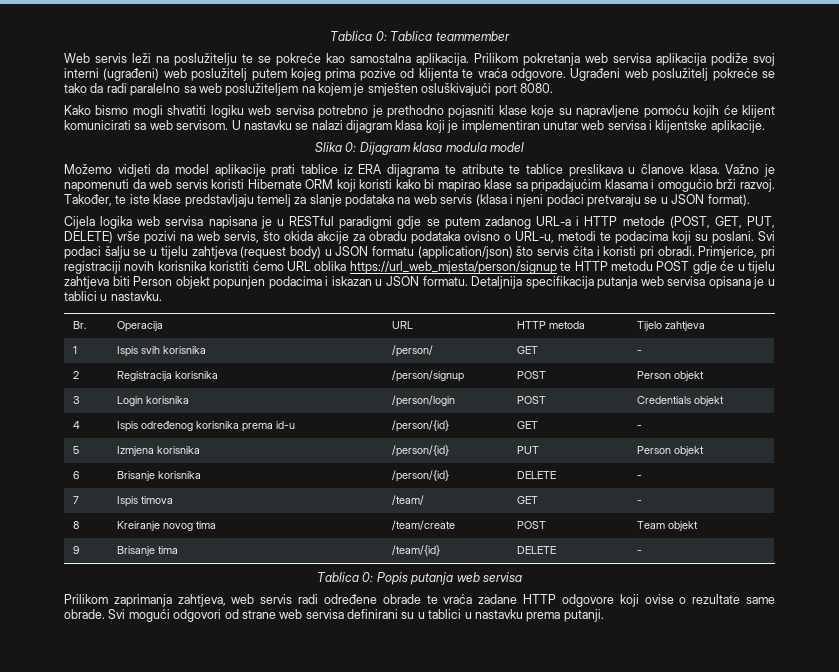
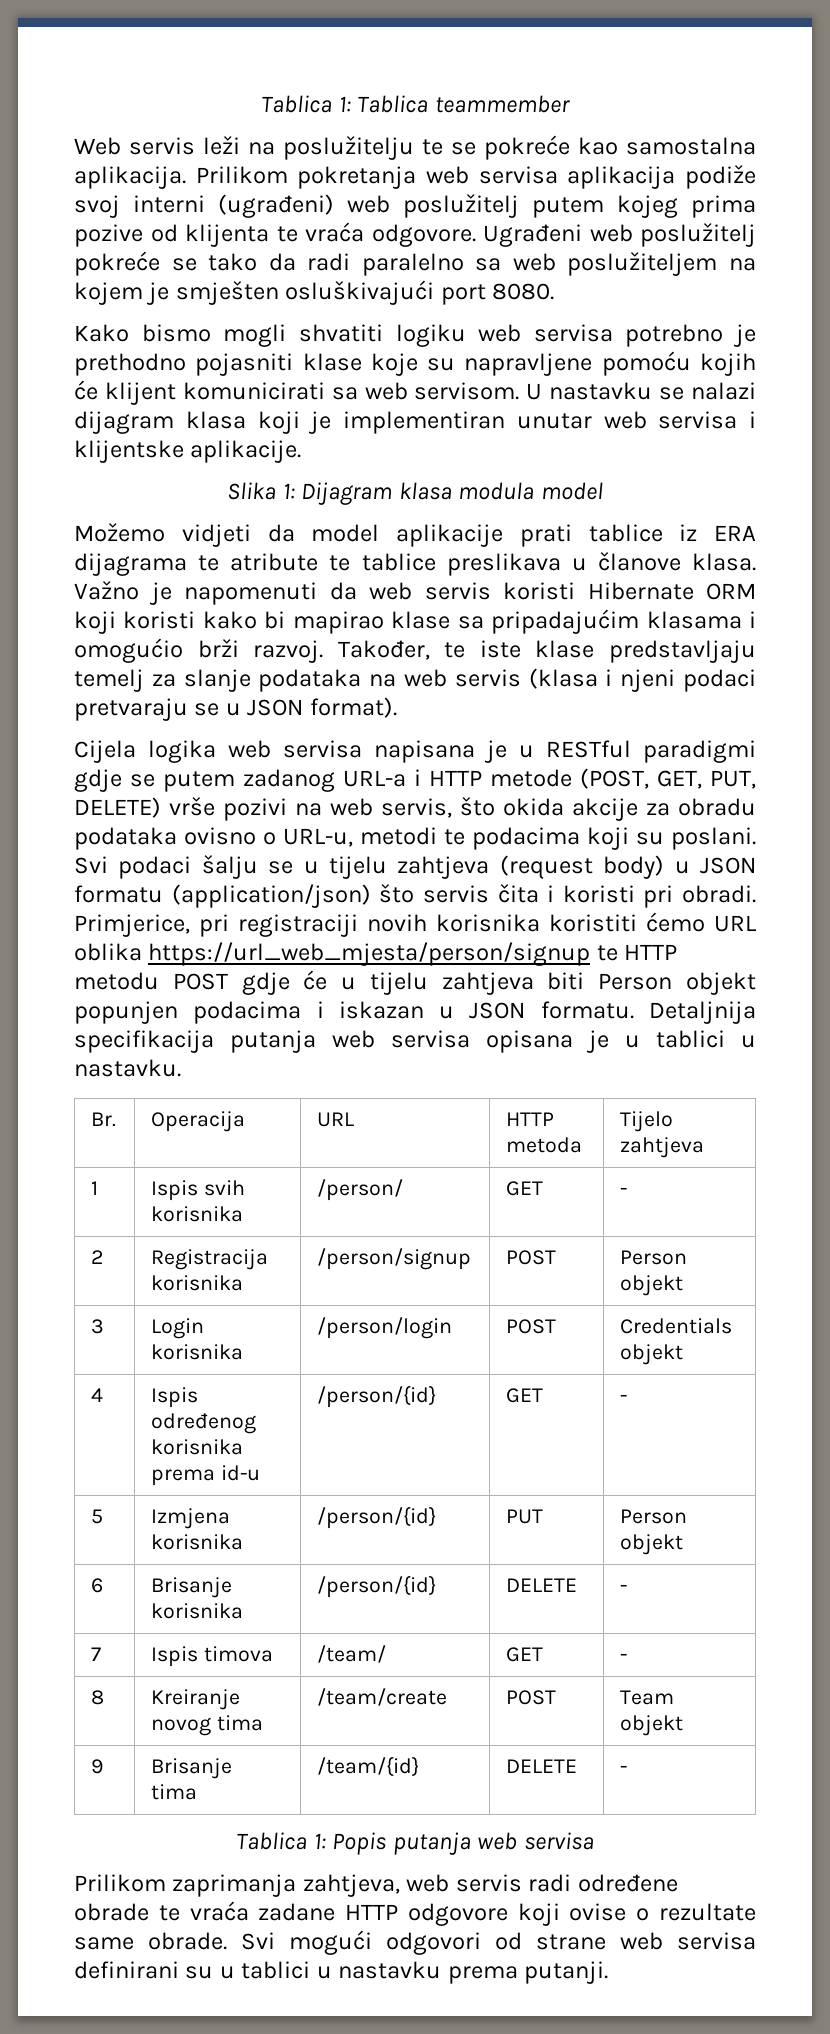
[330,31,387,41] Tablica 0: -> [261,95,351,113] Tablica 1:
[345,142,357,152] 0: -> [282,483,295,499] 1:
[362,572,374,582] 0: -> [313,1833,326,1849] 1:

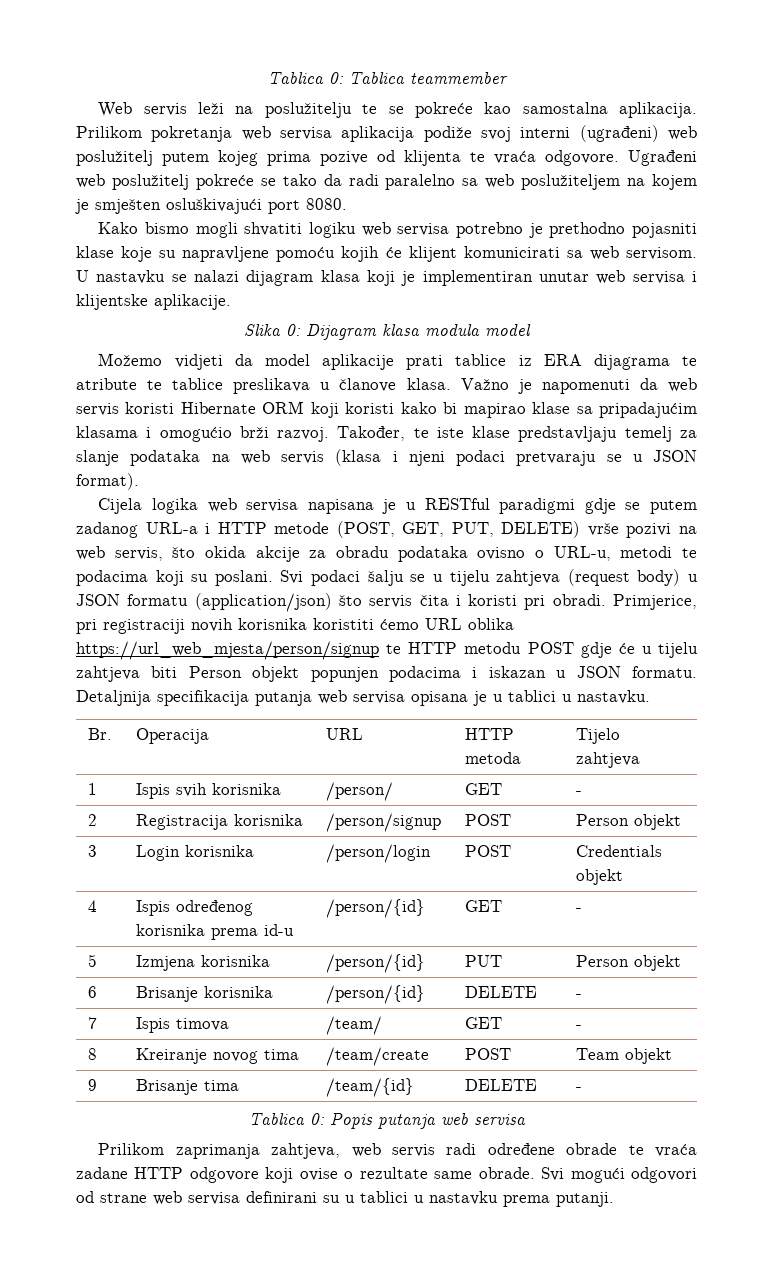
[261,95,351,113] Tablica 1: -> [267,72,344,84] Tablica 0:
[282,483,295,499] 1: -> [286,324,301,336] 0:
[313,1833,326,1849] 1: -> [309,1113,325,1125] 0:

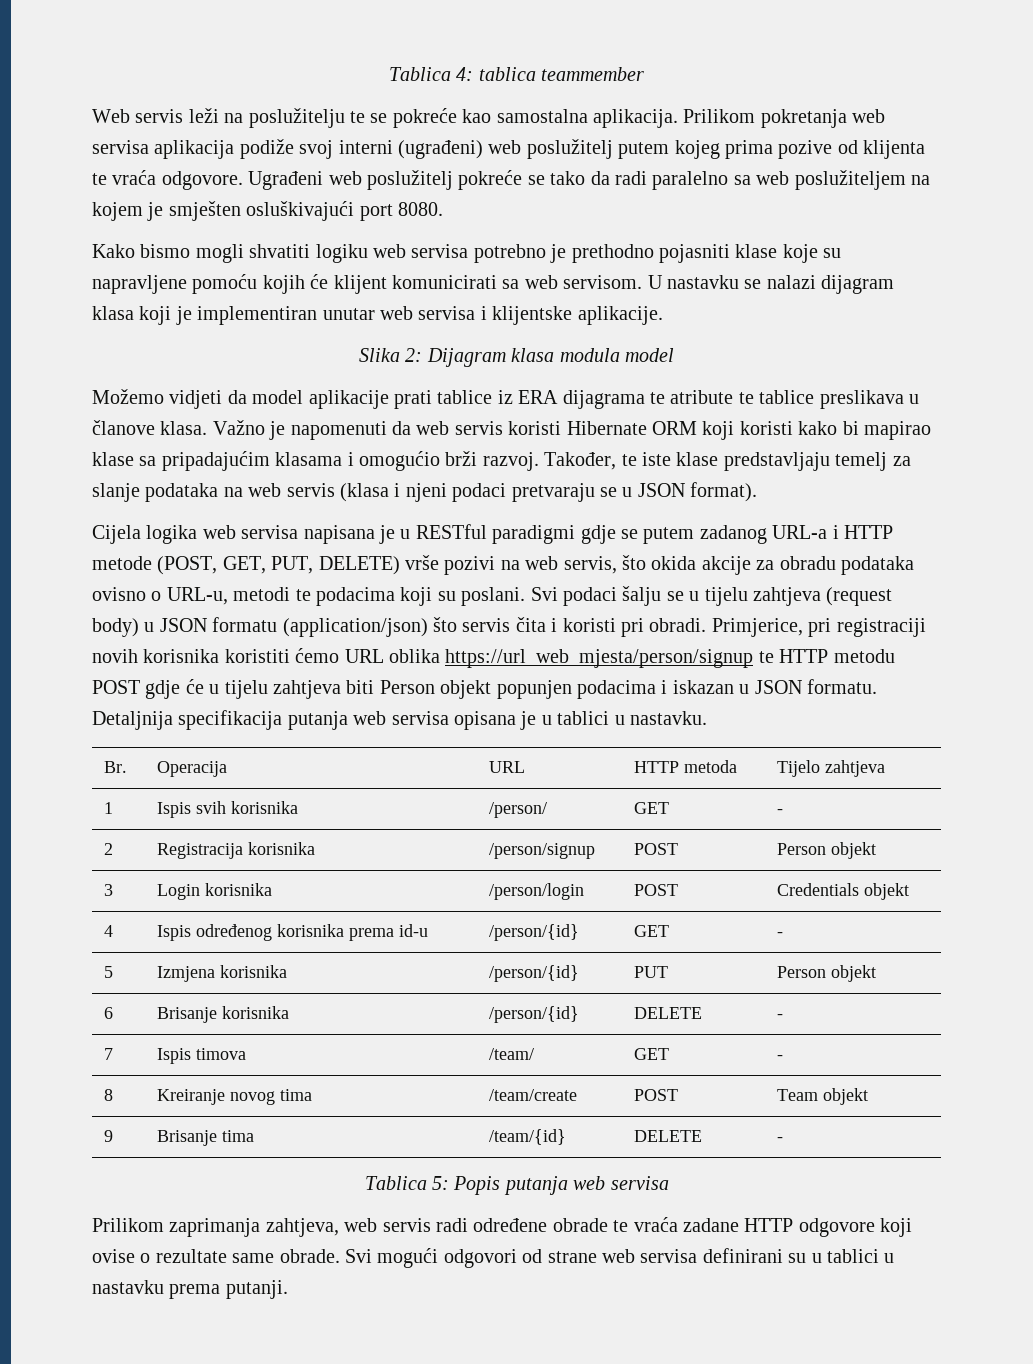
[267,72,405,84] Tablica 0: Tablica -> [388,67,536,81] Tablica 4: tablica
[286,324,301,336] 0: -> [405,348,423,362] 2:
[309,1113,325,1125] 0: -> [431,1176,449,1190] 5:

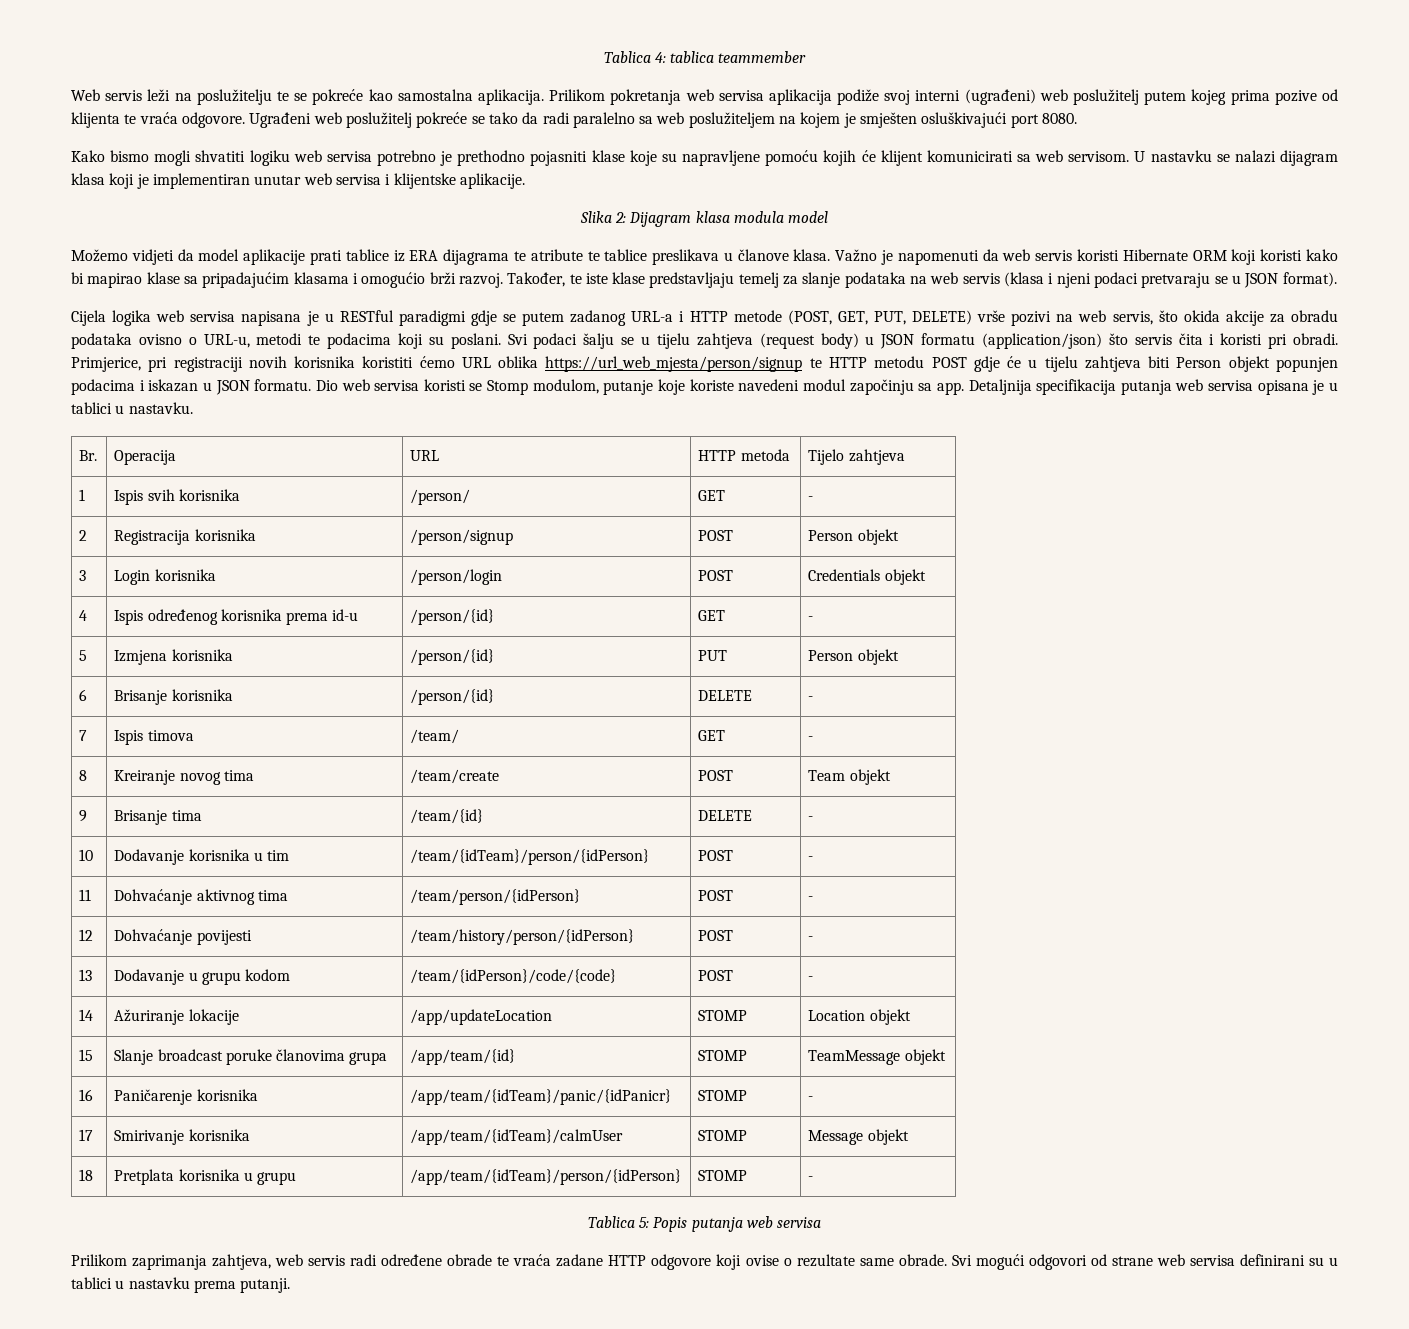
(877, 686) none -> [315,379,964,395] Dio web servisa koristi se Stomp modulom, putanje koje koriste navedeni modul započinju sa app.
(784, 1139) none -> [79,849,94,861] [114,849,290,865] [410,849,650,865] [698,850,734,861] [808,856,814,861] [79,889,92,901] [114,889,288,905] [410,889,581,905] [698,890,734,901] [808,896,814,901] [79,929,94,941] [114,929,252,945] [410,929,635,945] [698,930,734,941] [808,936,814,941] [79,969,93,981] [114,969,291,985] [410,969,617,984] [698,970,734,981] [808,976,814,981] [79,1009,94,1021] [114,1009,239,1025] [410,1009,553,1025] [698,1010,748,1021] [808,1009,911,1025] [79,1049,94,1061] [114,1049,388,1065] [410,1049,516,1065] [698,1050,748,1061] [808,1049,946,1065] [79,1089,94,1101] [114,1089,258,1105] [410,1089,672,1105] [698,1090,748,1101] [808,1096,814,1101] [79,1129,94,1141] [114,1129,250,1145] [410,1129,624,1145] [698,1130,748,1141] [808,1129,909,1145] [79,1169,94,1181] [114,1169,297,1185] [410,1169,682,1185] [698,1170,748,1181] [808,1176,814,1181] // 10 | Dodavanje korisnika u tim | /team/{idTeam}/person/{idPerson} | POST | - // 11 | Dohvaćanje aktivnog tima | /team/person/{idPerson} | POST | - // 12 | Dohvaćanje povijesti | /team/history/person/{idPerson} | POST | - // 13 | Dodavanje u grupu kodom | /team/{idPerson}/code/{code} | POST | - // 14 | Ažuriranje lokacije | /app/updateLocation | STOMP | Location objekt // 15 | Slanje broadcast poruke članovima grupa | /app/team/{id} | STOMP | TeamMessage objekt // 16 | Paničarenje korisnika | /app/team/{idTeam}/panic/{idPanicr} | STOMP | - // 17 | Smirivanje korisnika | /app/team/{idTeam}/calmUser | STOMP | Message objekt // 18 | Pretplata korisnika u grupu | /app/team/{idTeam}/person/{idPerson} | STOMP | -

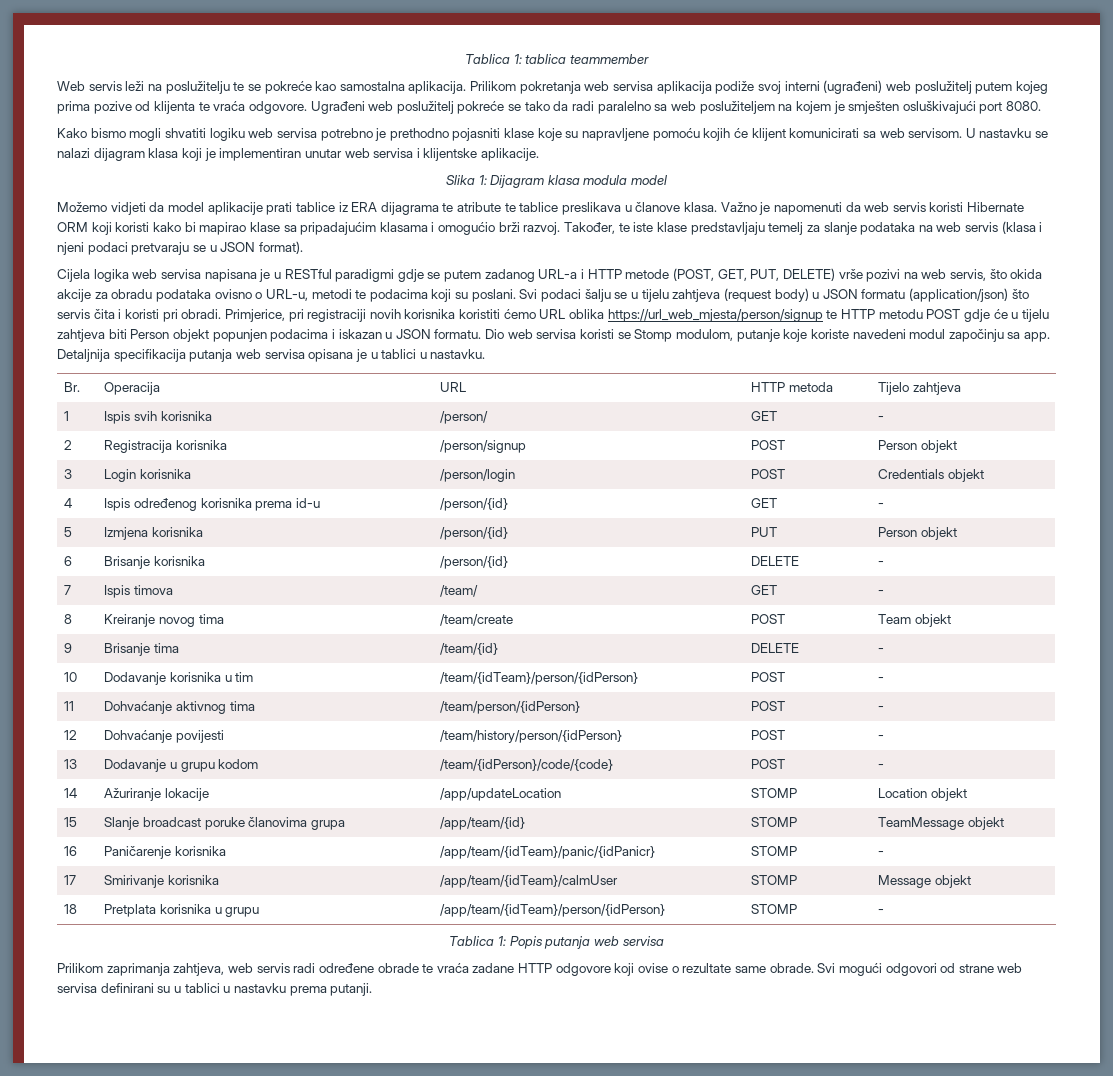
[603,51,666,63] Tablica 4: -> [465,54,522,64] Tablica 1:
[615,212,627,223] 2: -> [478,175,487,185] 1:
[639,1217,650,1228] 5: -> [498,936,507,946] 1:

